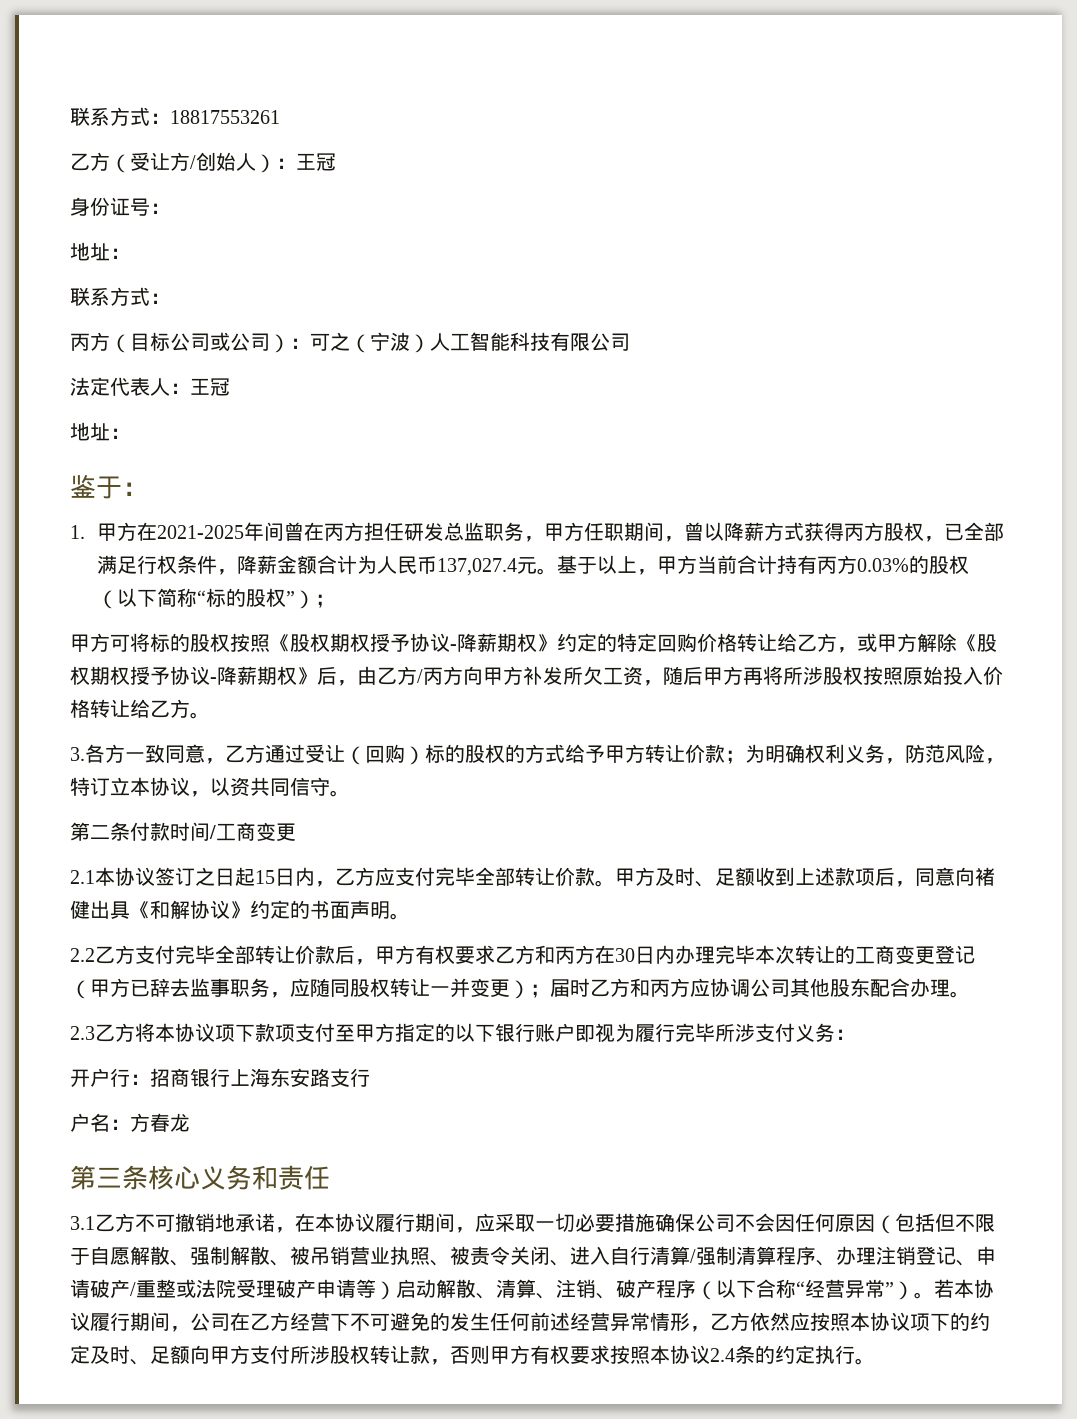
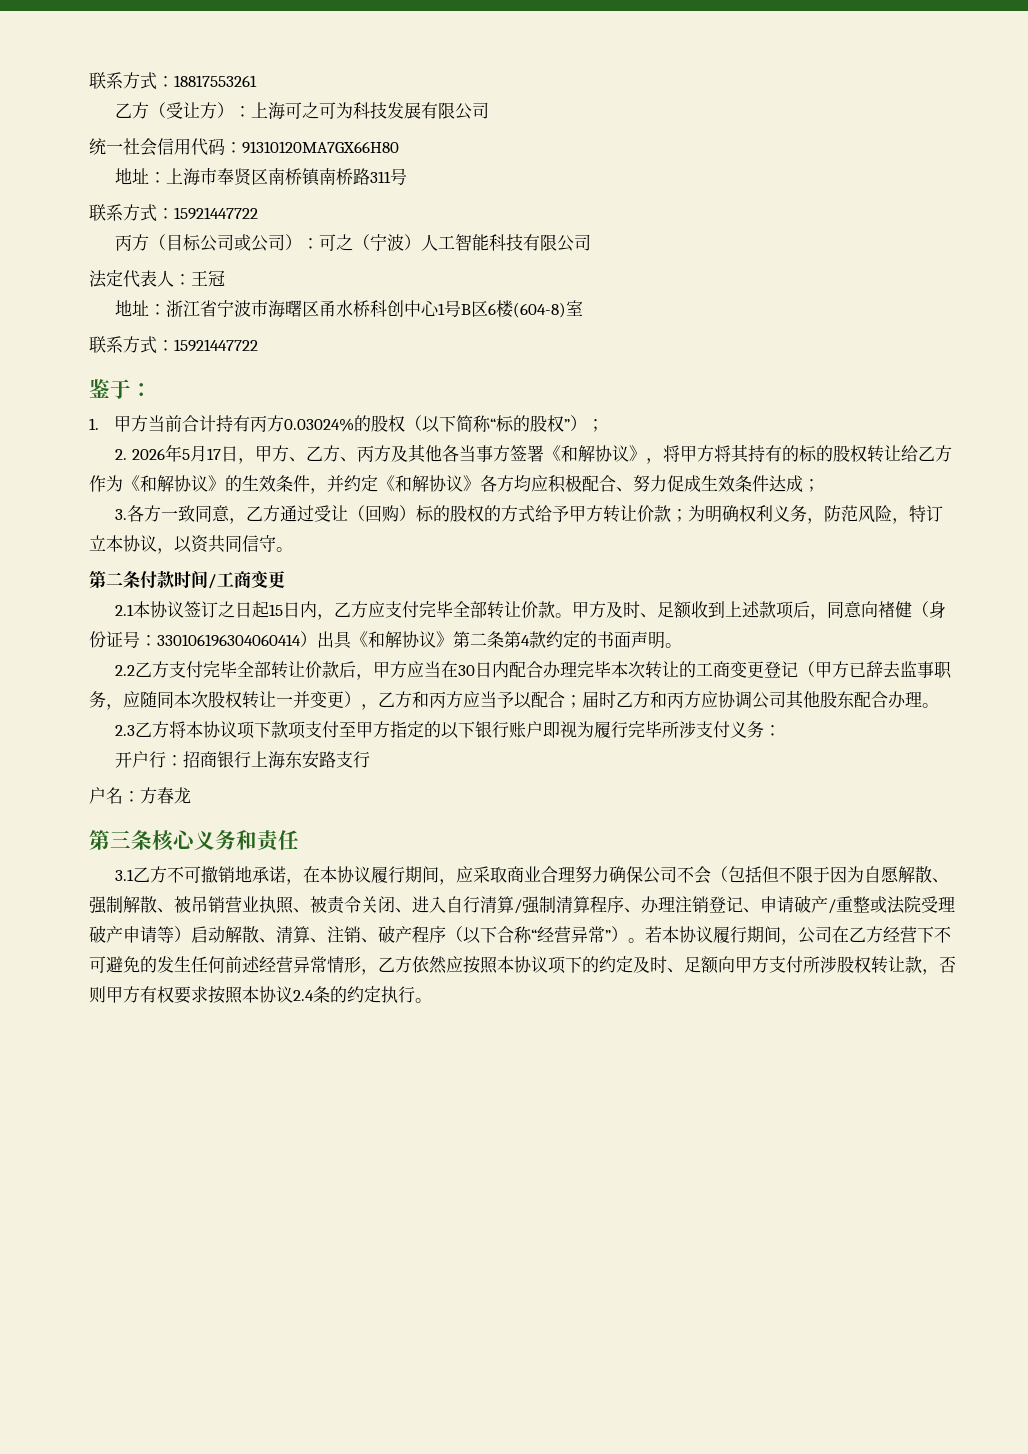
[190,152,336,173] [70,197,170,216] [70,242,130,261] [70,287,170,306] /创始人）：王冠 // 身份证号： // 地址： // 联系方式： -> [217,102,490,120] [89,138,399,156] [115,168,408,186] [89,204,258,222] ）：上海可之可为科技发展有限公司 // 统一社会信用代码：91310120MA7GX66H80 // 地址：上海市奉贤区南桥镇南桥路311号 // 联系方式：15921447722
[70,474,148,499] [70,522,1004,542] [96,555,657,576] // 鉴于： // 1.甲方在2021-2025年间曾在丙方担任研发总监职务，甲方任职期间，曾以降薪方式获得丙方股权，已全部满足行权条件，降薪金额合计为人民币137,027.4元。基于以上， -> [166,300,584,318] [89,336,258,354] [89,379,152,399] [89,418,99,430] 浙江省宁波市海曙区甬水桥科创中心1号B区6楼(604-8)室 // 联系方式：15921447722 // 鉴于： // 1.
[856,558,909,572] 0.03% -> [283,418,354,432] 0.03024%
[70,633,997,653] [70,666,1003,686] [70,699,210,719] 甲方可将标的股权按照《股权期权授予协议-降薪期权》约定的特定回购价格转让给乙方，或甲方解除《股权期权授予协议-降薪期权》后，由乙方/丙方向甲方补发所欠工资，随后甲方再将所涉股权按照原始投入价格转让给乙方。 -> [115,444,952,464] [89,474,820,494] 2. 2026年5月17日，甲方、乙方、丙方及其他各当事方签署《和解协议》，将甲方将其持有的标的股权转让给乙方作为《和解协议》的生效条件，并约定《和解协议》各方均应积极配合、努力促成生效条件达成；
(90, 909) none -> [912,601,947,618] [89,631,317,648] （身份证号：330106196304060414）
(250, 910) none -> [453,631,546,648] 第二条第4款
[415,945,595,964] 有权要求乙方和丙方 -> [407,661,442,678] 应当
(675, 954) none -> [509,661,544,678] 配合
(350, 988) none -> [174,691,208,708] 本次
(530, 989) none -> [361,691,565,710] ，乙方和丙方应当予以配合
[535,1213,655,1232] 一切必要措施 -> [507,866,610,883] 商业合理努力
[775,1213,875,1232] 因任何原因 -> (712, 875) none
(90, 1256) none -> [830,866,865,883] 因为

